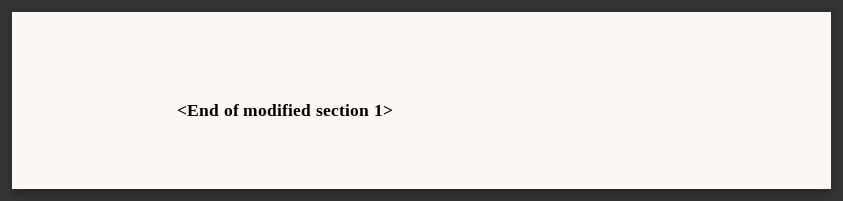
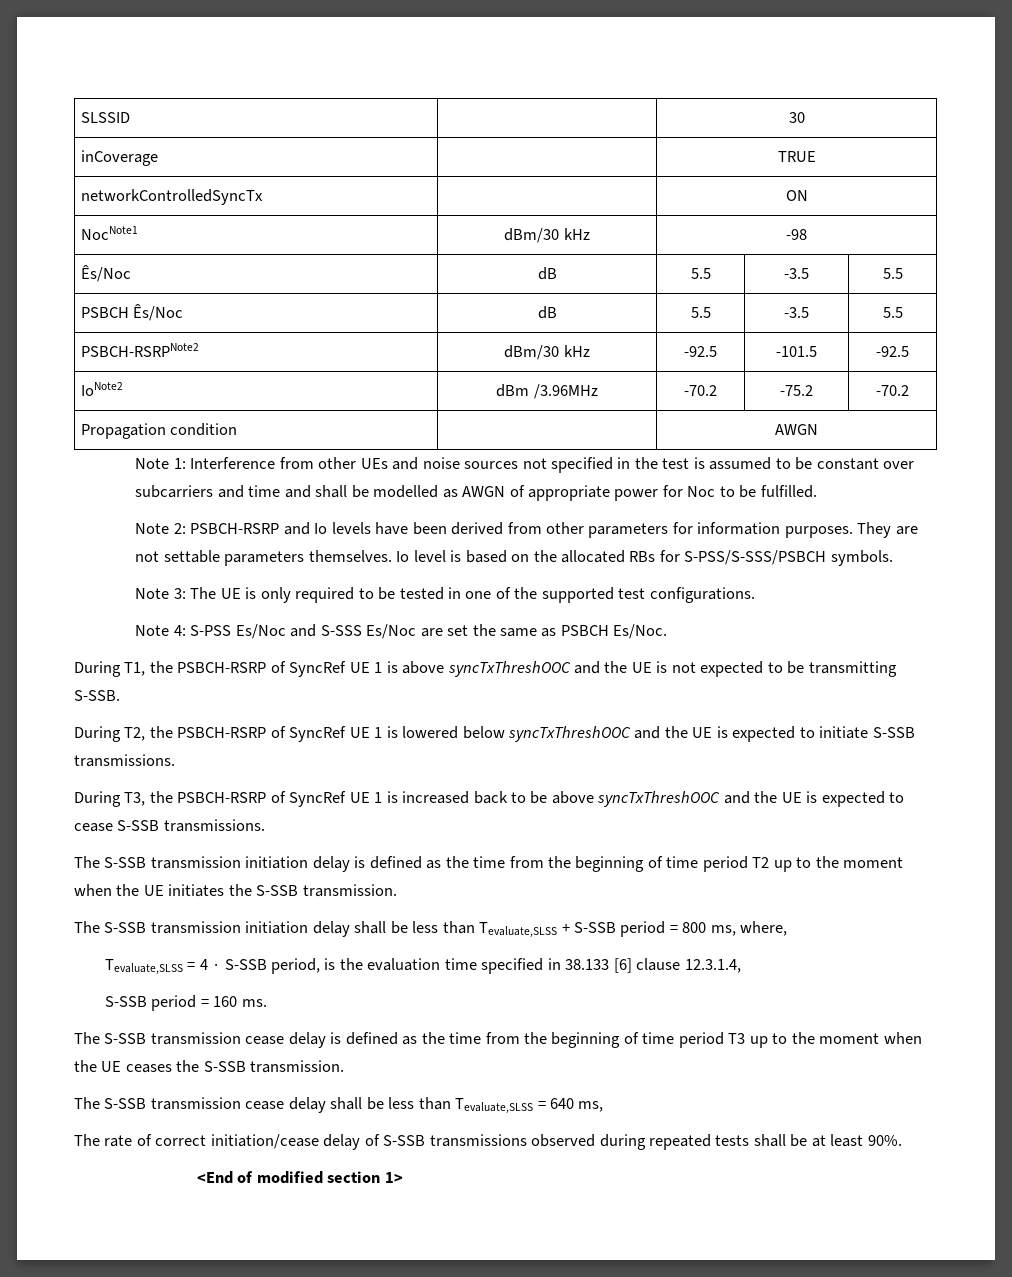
(176, 110) none -> [80,112,130,123] [788,112,805,123] [80,150,158,166] [777,151,816,162] [80,189,263,205] [785,190,808,201] [80,226,138,240] [504,228,590,243] [786,229,807,240] [80,265,131,282] [537,267,557,280] [690,268,711,279] [784,268,809,279] [882,268,903,279] [80,304,184,321] [537,306,557,319] [690,307,711,318] [784,307,809,318] [882,307,903,318] [80,343,199,357] [504,345,590,360] [684,346,717,357] [776,346,817,357] [876,346,909,357] [80,382,123,396] [496,384,598,399] [684,385,717,396] [780,385,813,396] [876,385,909,396] [80,423,238,439] [775,424,818,435] [135,457,915,473] [135,485,817,501] [135,522,918,538] [135,550,893,566] [135,587,755,603] [135,624,668,639] [74,661,897,677] [74,690,120,701] [74,726,915,742] [74,754,175,767] [74,791,905,807] [74,819,265,832] [74,856,904,872] [74,884,397,897] [74,921,788,937] [104,958,741,974] [104,995,267,1011] [74,1032,922,1048] [74,1060,345,1073] [74,1097,604,1113] [74,1134,902,1150] SLSSID | | 30 // inCoverage | | TRUE // networkControlledSyncTx | | ON // NocNote1 | dBm/30 kHz | -98 // Ês/Noc | dB | 5.5 | -3.5 | 5.5 // PSBCH Ês/Noc | dB | 5.5 | -3.5 | 5.5 // PSBCH-RSRPNote2 | dBm/30 kHz | -92.5 | -101.5 | -92.5 // IoNote2 | dBm /3.96MHz | -70.2 | -75.2 | -70.2 // Propagation condition | | AWGN // Note 1: Interference from other UEs and noise sources not specified in the test is assumed to be constant over subcarriers and time and shall be modelled as AWGN of appropriate power for Noc to be fulfilled. // Note 2: PSBCH-RSRP and Io levels have been derived from other parameters for information purposes. They are not settable parameters themselves. Io level is based on the allocated RBs for S-PSS/S-SSS/PSBCH symbols. // Note 3: The UE is only required to be tested in one of the supported test configurations. // Note 4: S-PSS Es/Noc and S-SSS Es/Noc are set the same as PSBCH Es/Noc. // During T1, the PSBCH-RSRP of SyncRef UE 1 is above syncTxThreshOOC and the UE is not expected to be transmitting S-SSB. // During T2, the PSBCH-RSRP of SyncRef UE 1 is lowered below syncTxThreshOOC and the UE is expected to initiate S-SSB transmissions. // During T3, the PSBCH-RSRP of SyncRef UE 1 is increased back to be above syncTxThreshOOC and the UE is expected to cease S-SSB transmissions. // The S-SSB transmission initiation delay is defined as the time from the beginning of time period T2 up to the moment when the UE initiates the S-SSB transmission. // The S-SSB transmission initiation delay shall be less than Tevaluate,SLSS + S-SSB period = 800 ms, where, // Tevaluate,SLSS = 4 ∙ S-SSB period, is the evaluation time specified in 38.133 [6] clause 12.3.1.4, // S-SSB period = 160 ms. // The S-SSB transmission cease delay is defined as the time from the beginning of time period T3 up to the moment when the UE ceases the S-SSB transmission. // The S-SSB transmission cease delay shall be less than Tevaluate,SLSS = 640 ms, // The rate of correct initiation/cease delay of S-SSB transmissions observed during repeated tests shall be at least 90%. //

